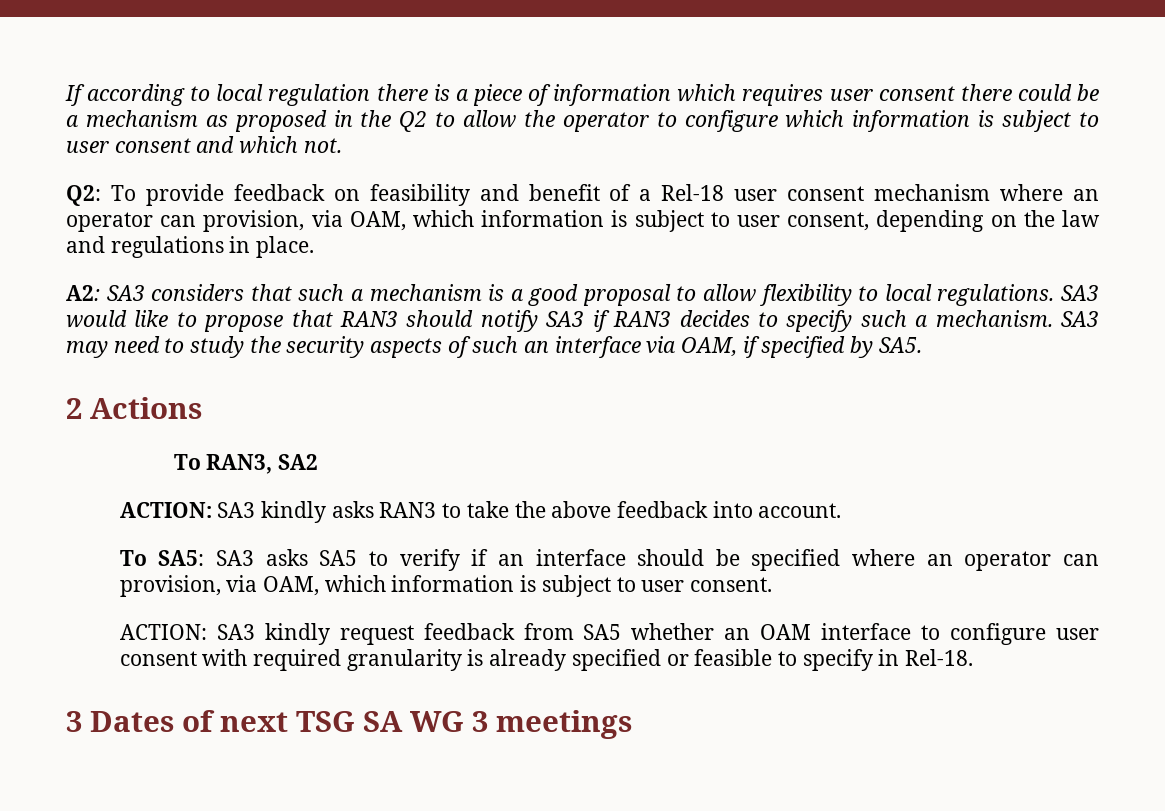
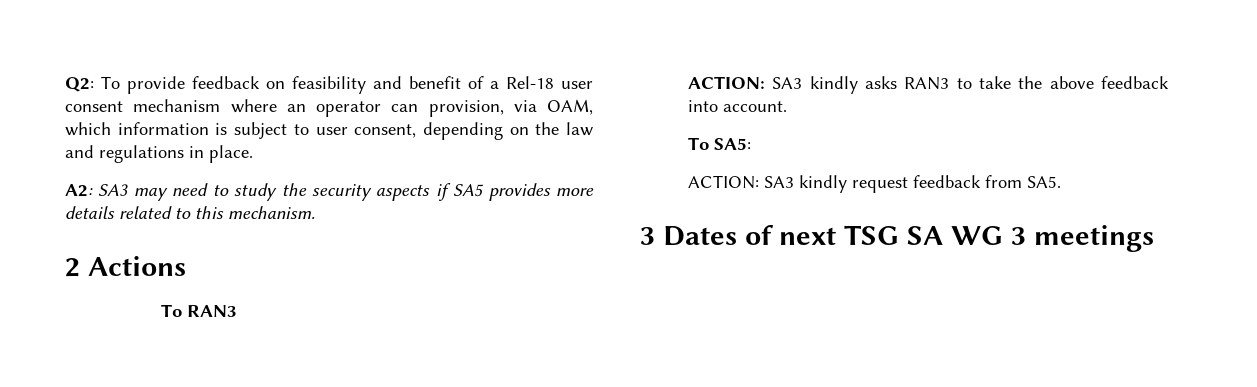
[65,84,1099,106] [66,110,1099,132] [66,136,342,154] If according to local regulation there is a piece of information which requires user consent there could be a mechanism as proposed in the Q2 to allow the operator to configure which information is subject to user consent and which not. // -> (65, 84) none
[151,284,1099,306] [66,310,1099,332] considers that such a mechanism is a good proposal to allow flexibility to local regulations. SA3 would like to propose that RAN3 should notify SA3 if RAN3 decides to specify such a mechanism. SA3 -> (129, 190) none
[447,336,922,358] of such an interface via OAM, if specified by SA5. -> [435,183,594,201] [65,206,315,219] if SA5 provides more details related to this mechanism.
[206,454,318,474] RAN3, SA2 -> [186,305,237,317] RAN3
[216,549,1099,571] [119,575,772,597] SA3 asks SA5 to verify if an interface should be specified where an operator can provision, via OAM, which information is subject to user consent. -> (751, 144) none
[583,623,1099,645] [119,649,973,671] SA5 whether an OAM interface to configure user consent with required granularity is already specified or feasible to specify in Rel-18. -> [1026,176,1061,188] SA5.

